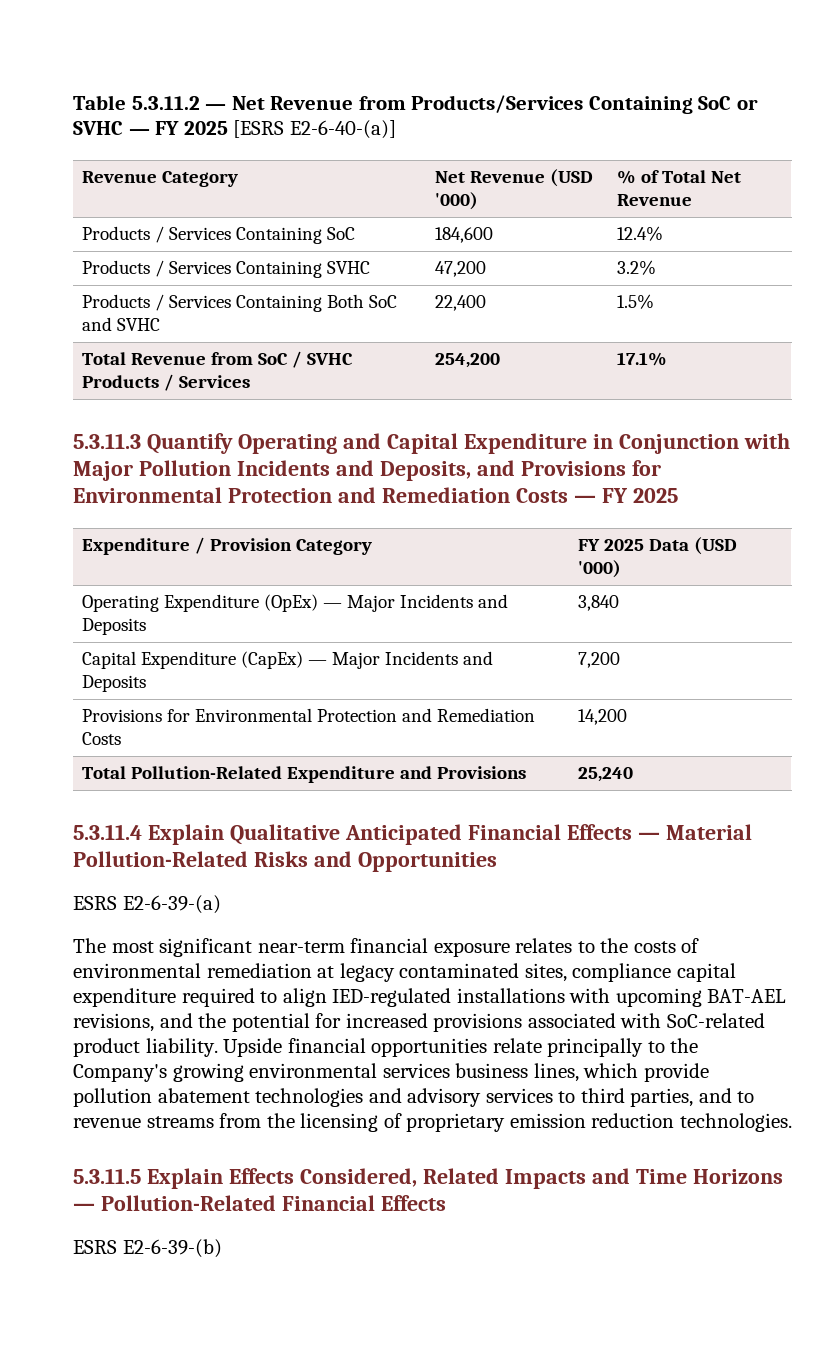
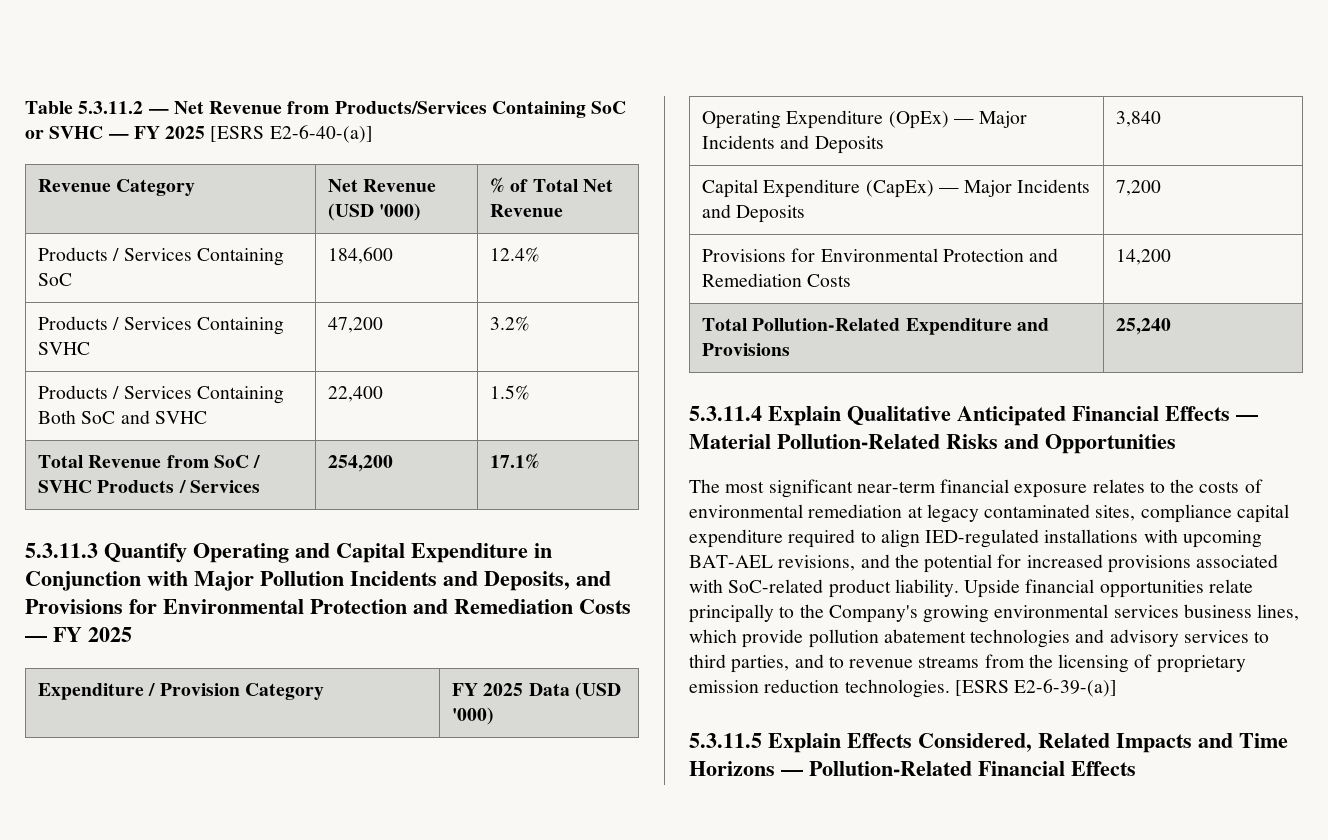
[73,895,221,914] // ESRS E2-6-39-(a) -> (1176, 444) none
(792, 1122) none -> [954,679,1118,697] [ESRS E2-6-39-(a)]
[73,1239,222,1258] // ESRS E2-6-39-(b) -> (1136, 768) none

